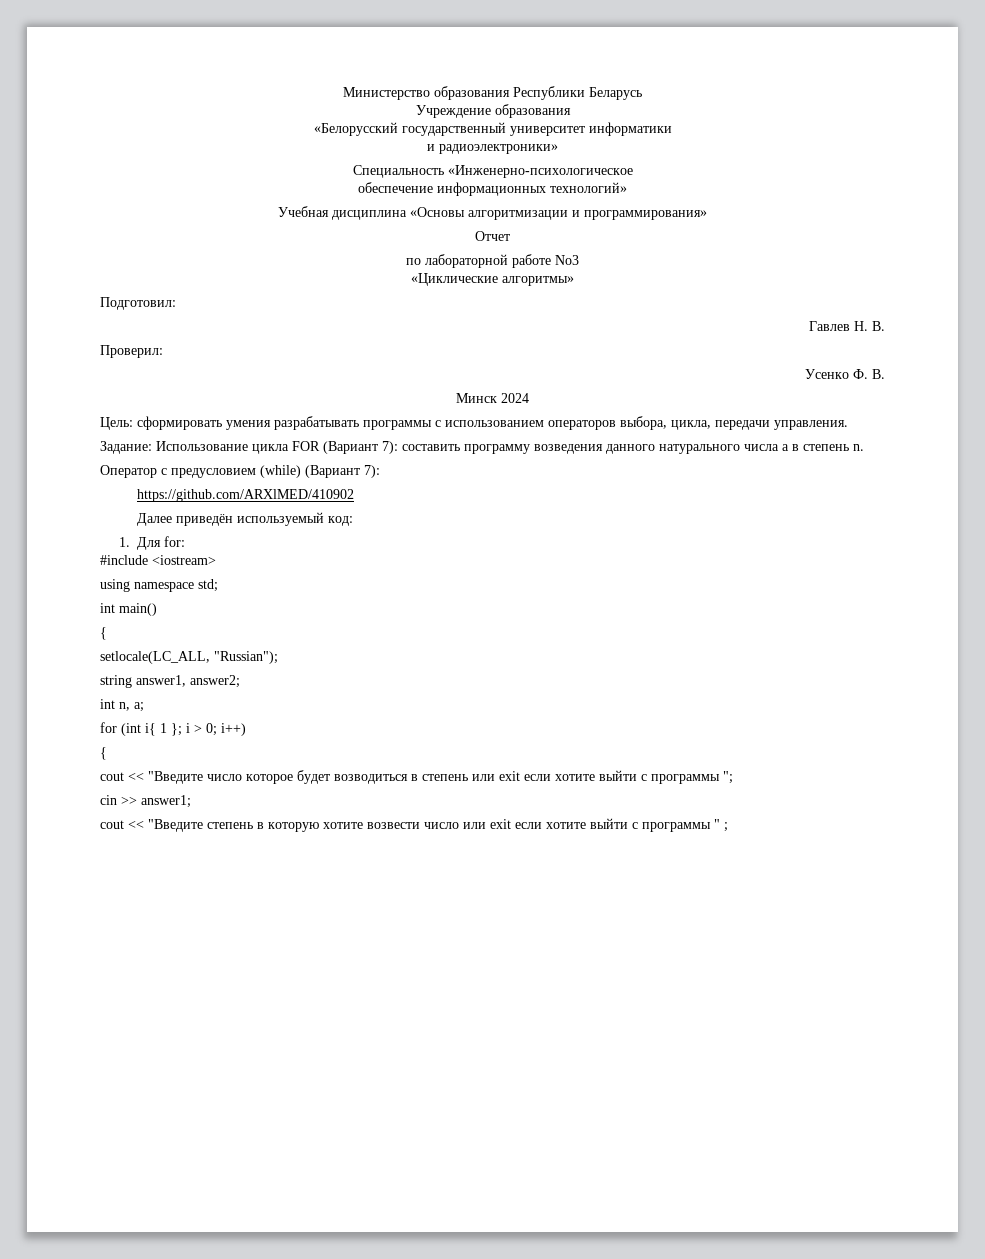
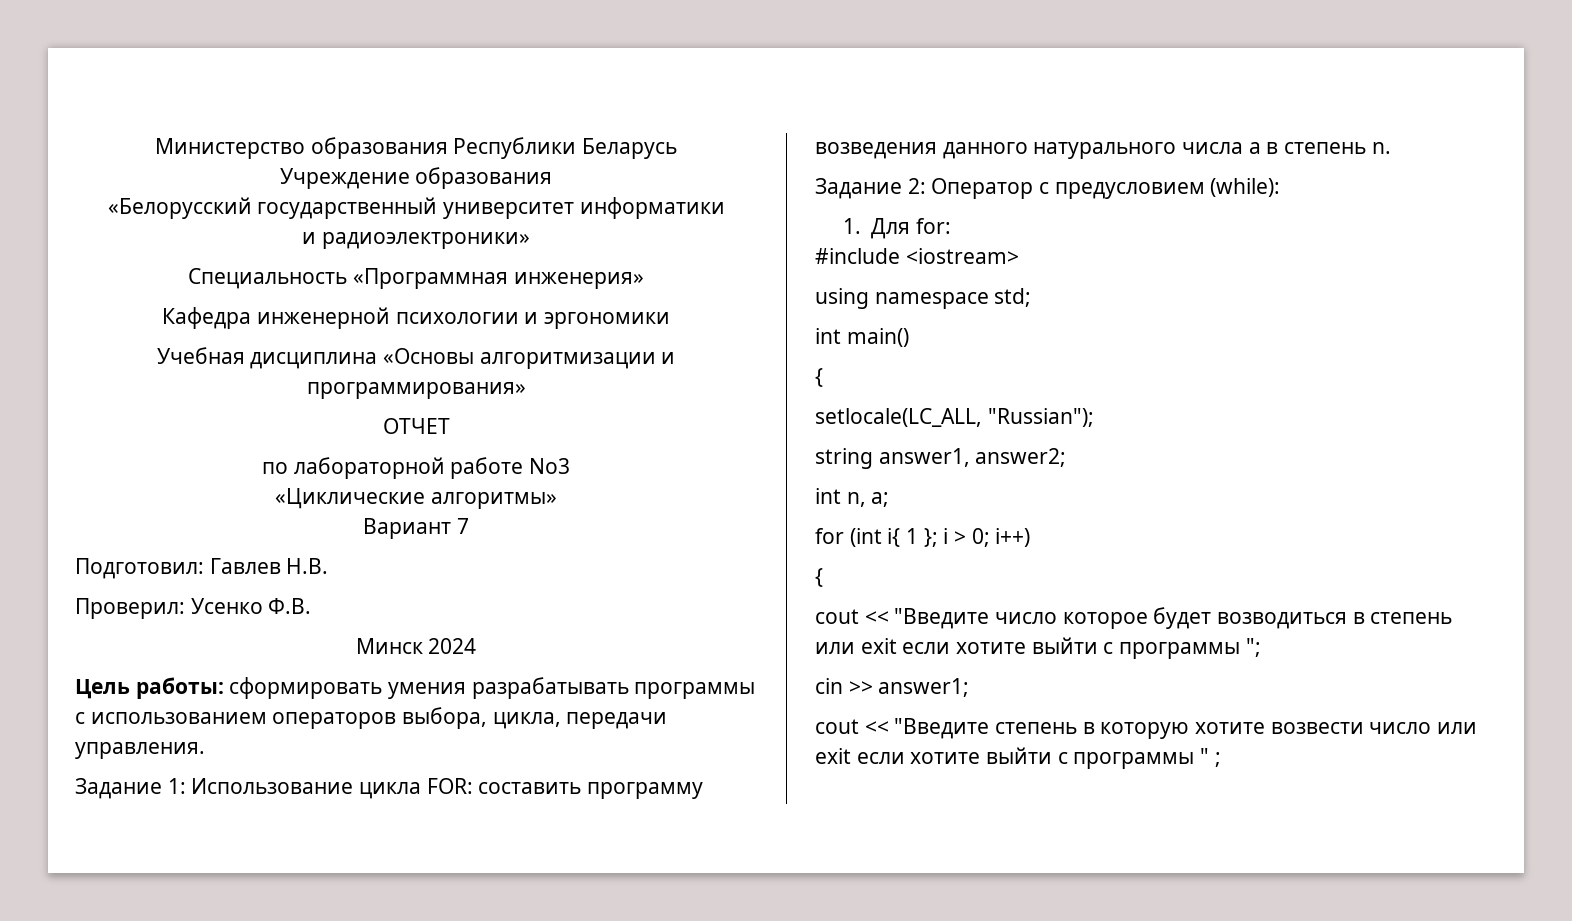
[447,165,633,178] [358,182,627,196] «Инженерно-психологическое // обеспечение информационных технологий» -> [353,268,644,289] [162,307,670,329] «Программная инженерия» // Кафедра инженерной психологии и эргономики
[475,231,510,241] Отчет -> [382,418,450,434] ОТЧЕТ
(574, 281) none -> [363,518,469,539] // Вариант 7
[809,321,885,331] [100,345,163,358] [805,369,885,379] // Гавлев Н. В. // Проверил: // Усенко Ф. В. -> [209,558,329,574] [75,598,312,619] Гавлев Н.В. // Проверил: Усенко Ф.В.
[100,417,133,430] Цель: -> [75,677,224,699] Цель работы:
[100,441,398,454] Задание: Использование цикла FOR (Вариант 7): -> [75,778,473,799] Задание 1: Использование цикла FOR:
(864, 447) none -> [815,178,926,199] Задание 2:
[260,465,380,478] [137,489,355,502] [137,512,354,526] (while) (Вариант 7): // https://github.com/ARXlMED/410902 // Далее приведён используемый код: -> [1210,178,1281,197] (while):

